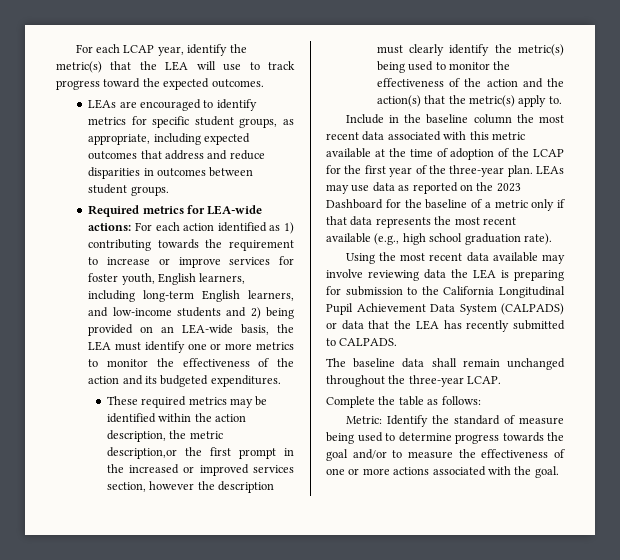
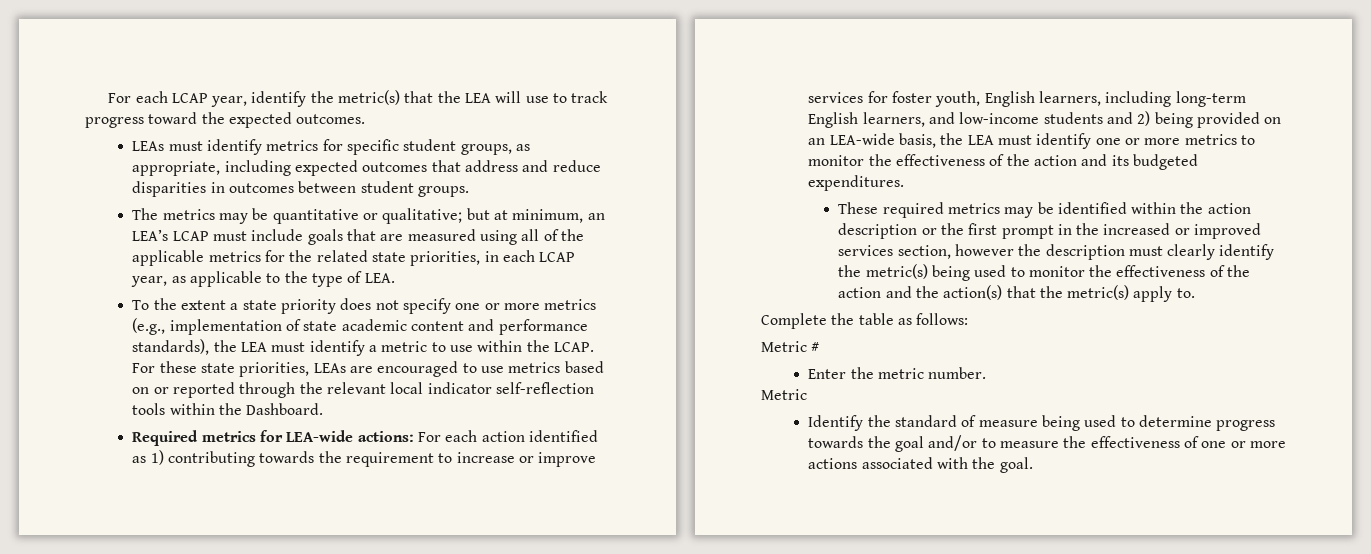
[119,99,214,111] are encouraged to -> [168,141,203,151] must
(169, 191) none -> [132,208,605,224] [132,229,584,245] [132,250,576,266] [131,271,395,287] [132,298,597,314] [132,318,588,335] [132,339,594,356] [132,361,604,377] [132,382,594,398] [132,403,324,415] // The metrics may be quantitative or qualitative; but at minimum, an LEA’s LCAP must include goals that are measured using all of the applicable metrics for the related state priorities, in each LCAP year, as applicable to the type of LEA. // To the extent a state priority does not specify one or more metrics (e.g., implementation of state academic content and performance standards), the LEA must identify a metric to use within the LCAP. For these state priorities, LEAs are encouraged to use metrics based on or reported through the relevant local indicator self-reflection tools within the Dashboard.
[106,430,223,442] [106,447,177,459] description, the metric description,or -> [838,223,937,239] description or
[345,114,564,124] [326,131,525,141] [326,148,564,160] [326,165,564,177] [326,182,521,194] [326,199,565,211] [326,216,516,228] [326,233,552,245] [345,252,565,264] [326,269,564,281] [326,286,565,298] [326,303,564,315] [326,320,565,332] [326,338,398,346] [326,358,565,370] [326,375,502,387] // Include in the baseline column the most recent data associated with this metric available at the time of adoption of the LCAP for the first year of the three-year plan. LEAs may use data as reported on the 2023 Dashboard for the baseline of a metric only if that data represents the most recent available (e.g., high school graduation rate). // Using the most recent data available may involve reviewing data the LEA is preparing for submission to the California Longitudinal Pupil Achievement Data System (CALPADS) or data that the LEA has recently submitted to CALPADS. // The baseline data shall remain unchanged throughout the three-year LCAP. -> (1195, 293) none
[345,416,382,424] Metric: -> [761,341,820,352] [808,367,987,379] [761,389,807,400] Metric # // Enter the metric number. // Metric //

